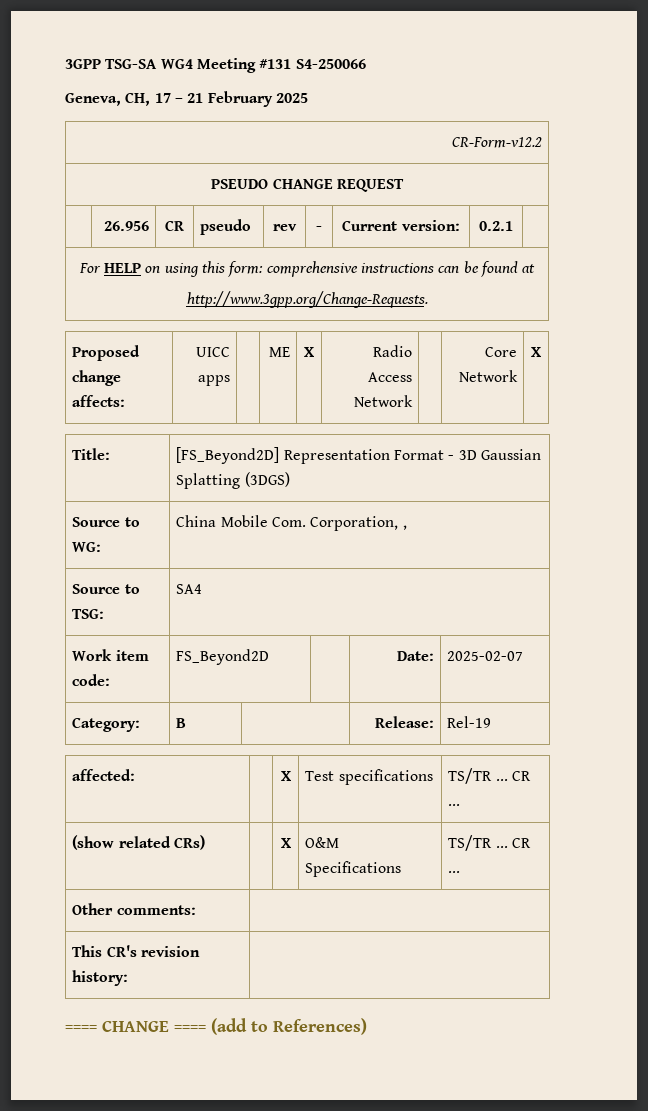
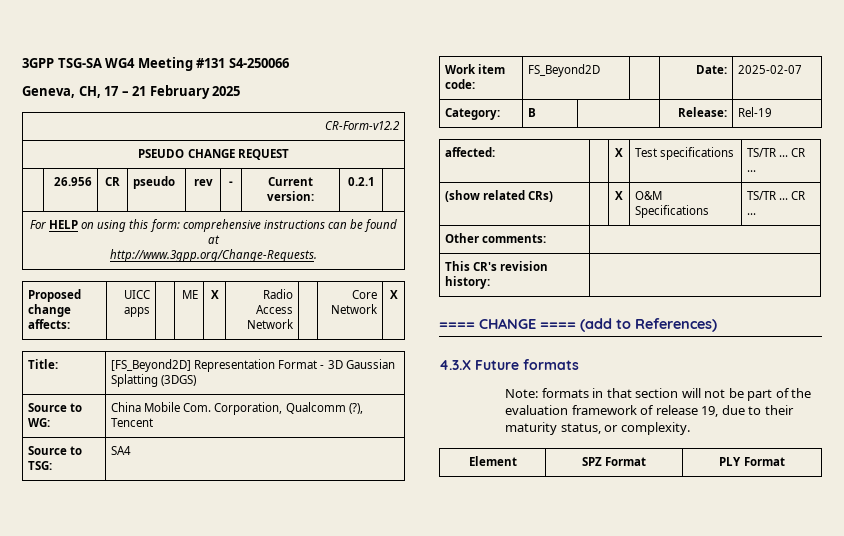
[402,525,407,530] , -> [285,402,363,414] [111,418,154,427] Qualcomm (?), Tencent
(367, 1026) none -> [439,359,579,370] [505,388,812,401] [505,405,794,417] [505,422,690,435] [468,456,517,466] [581,457,647,466] [719,457,785,466] // 4.3.X Future formats // Note: formats in that section will not be part of the evaluation framework of release 19, due to their maturity status, or complexity. // Element | SPZ Format | PLY Format

